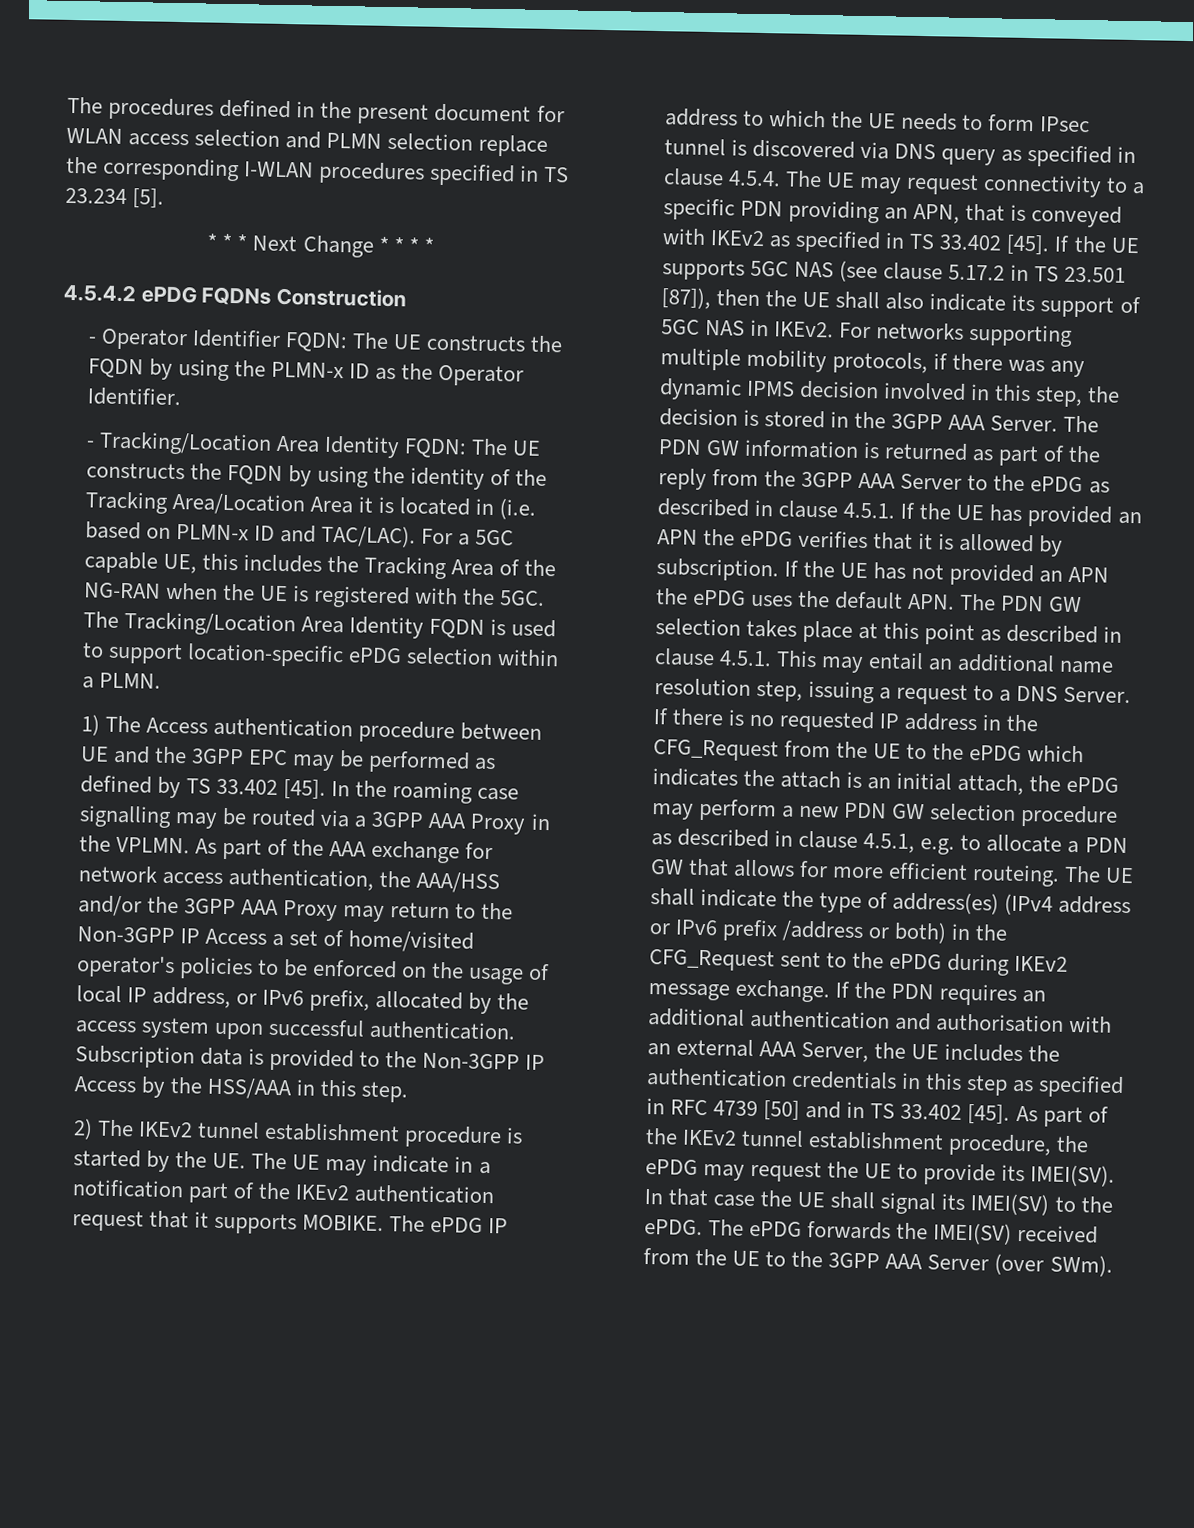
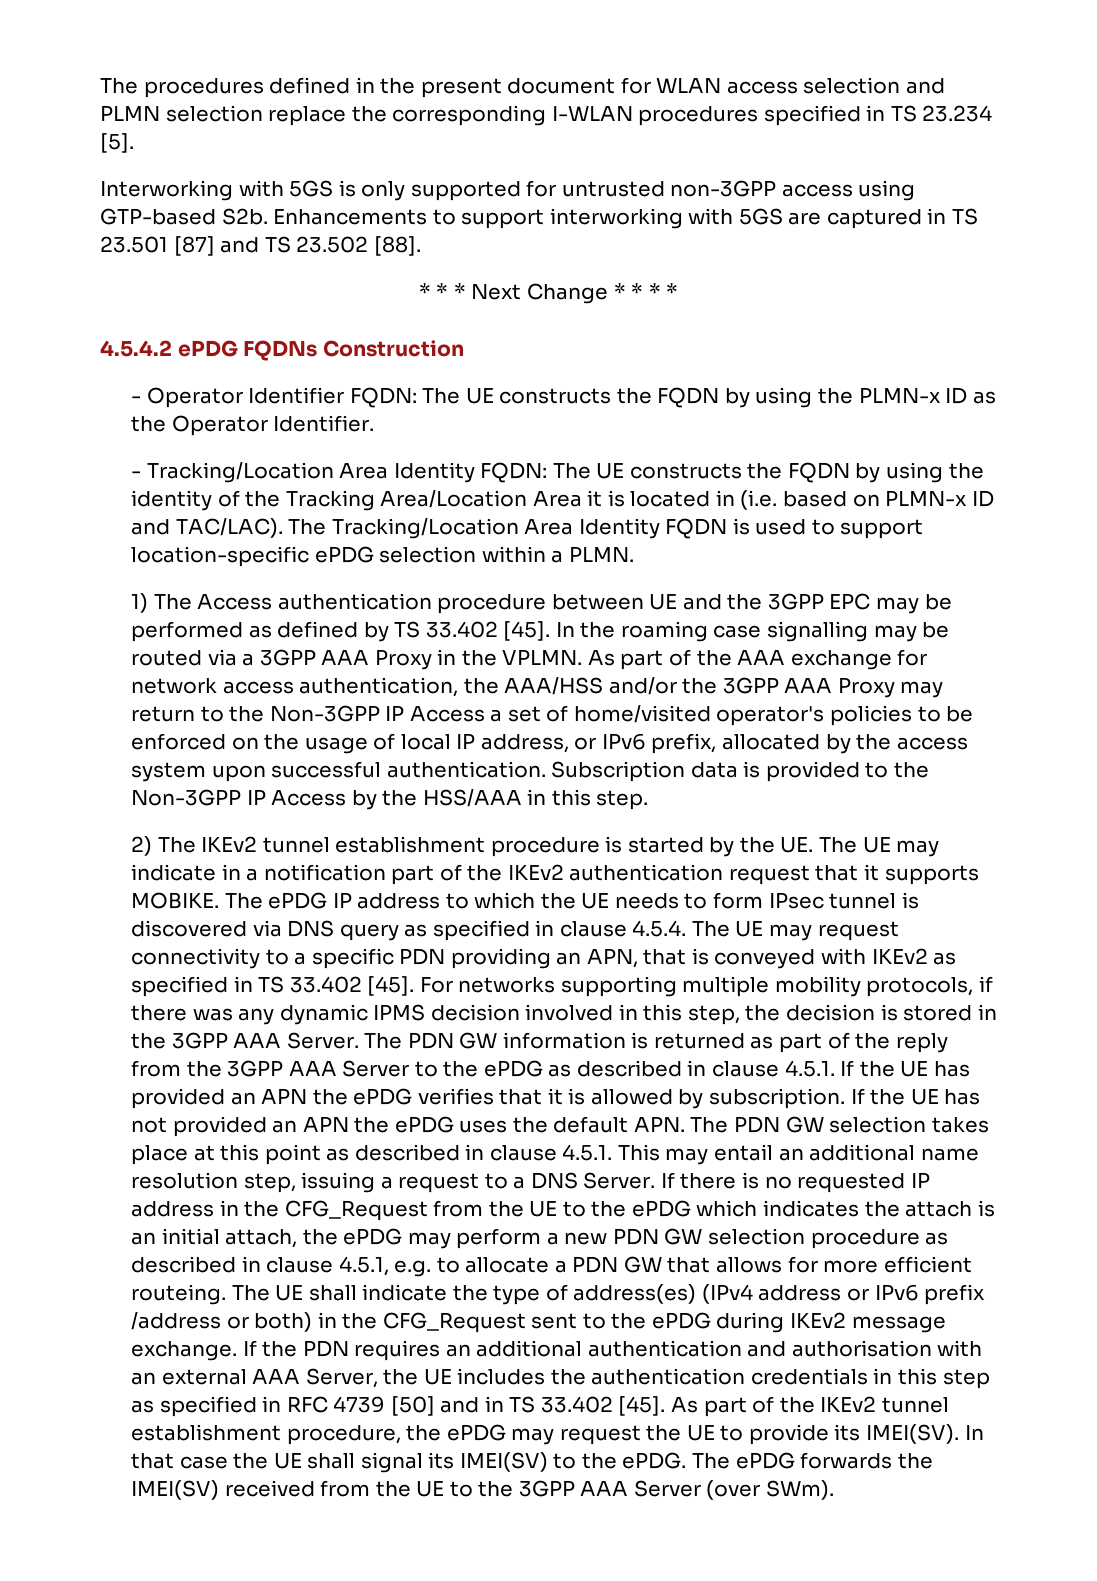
(165, 198) none -> [100,180,916,201] [100,208,978,229] [100,236,421,256] // Interworking with 5GS is only supported for untrusted non-3GPP access using GTP-based S2b. Enhancements to support interworking with 5GS are captured in TS 23.501 [87] and TS 23.502 [88].
[421,528,515,546] [83,551,557,580] [83,582,546,609] For a 5GC capable UE, this includes the Tracking Area of the NG-RAN when the UE is registered with the 5GC. -> (283, 528) none
[1054,235,1140,254] [661,259,1127,283] [660,287,1141,318] [660,319,835,338] If the UE supports 5GC NAS (see clause 5.17.2 in TS 23.501 [87]), then the UE shall also indicate its support of 5GC NAS in IKEv2. -> (415, 986) none

